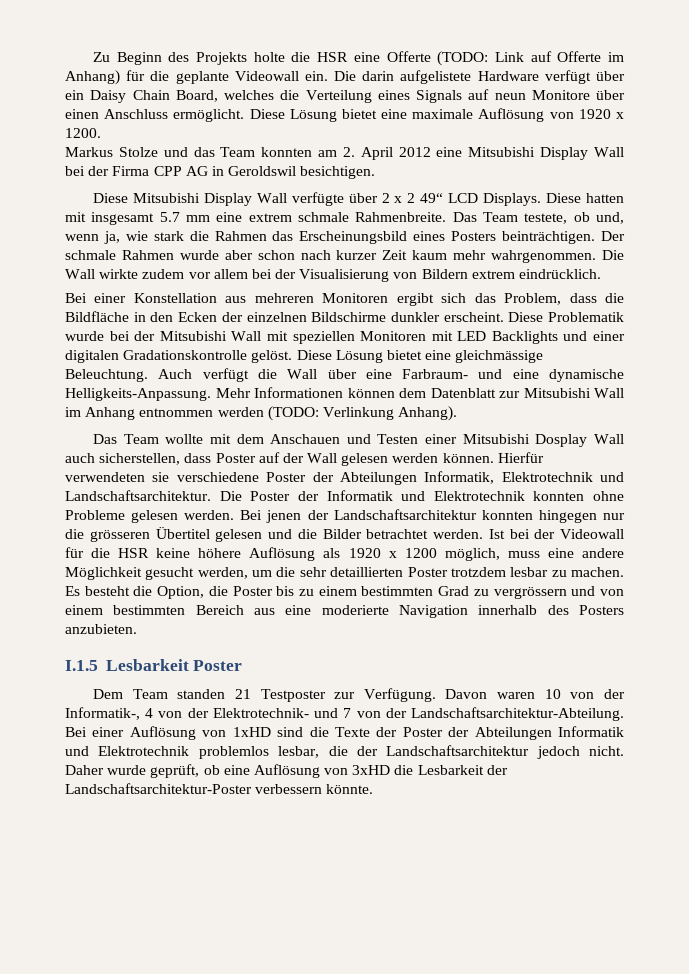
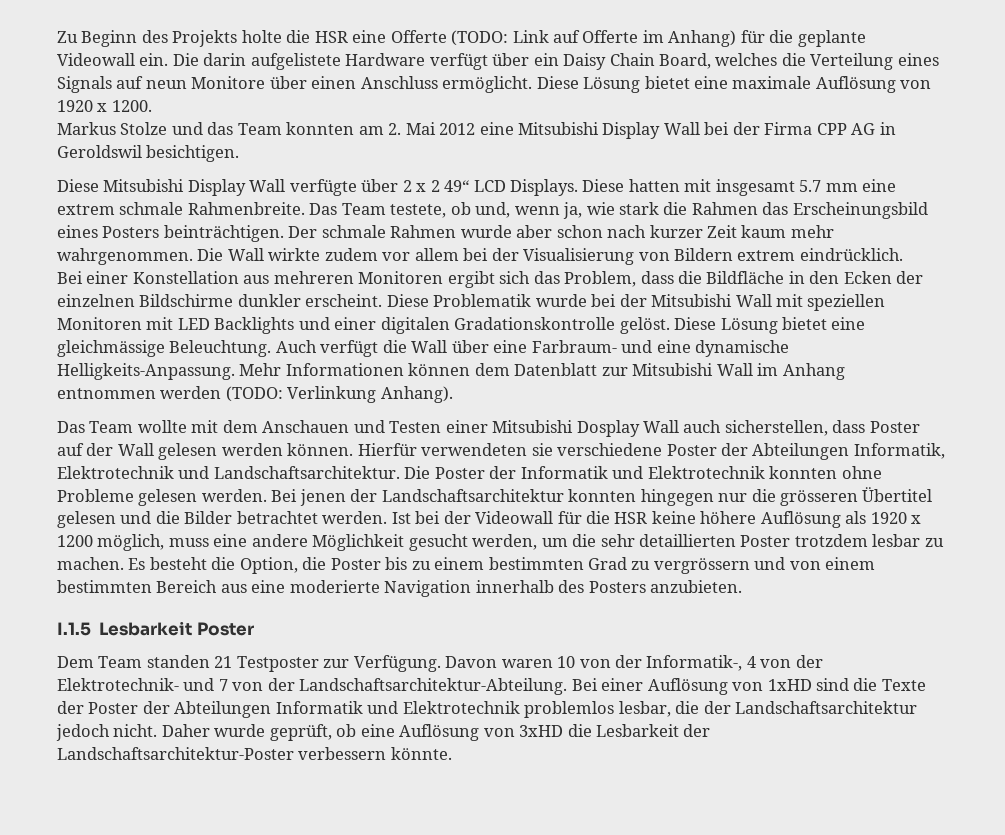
[360,147,393,160] April -> [405,122,436,135] Mai

